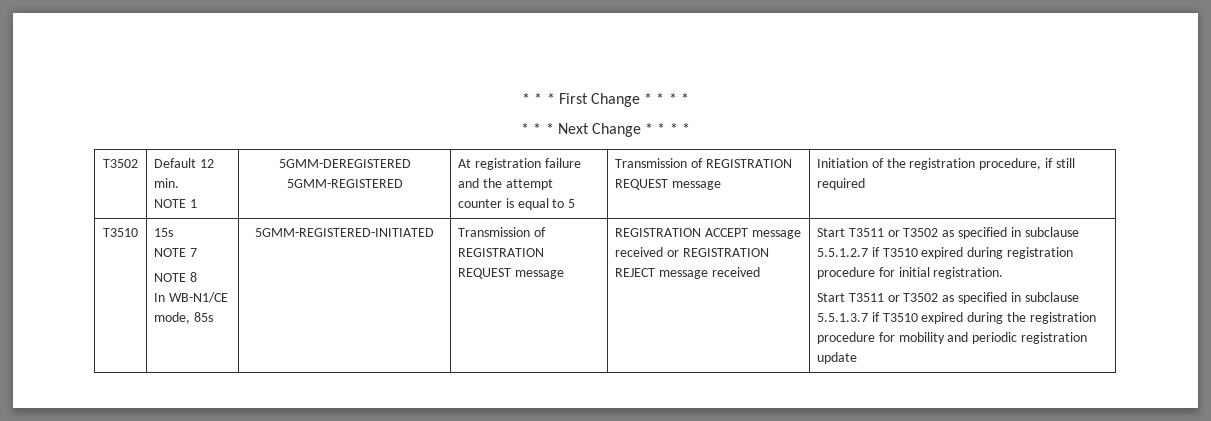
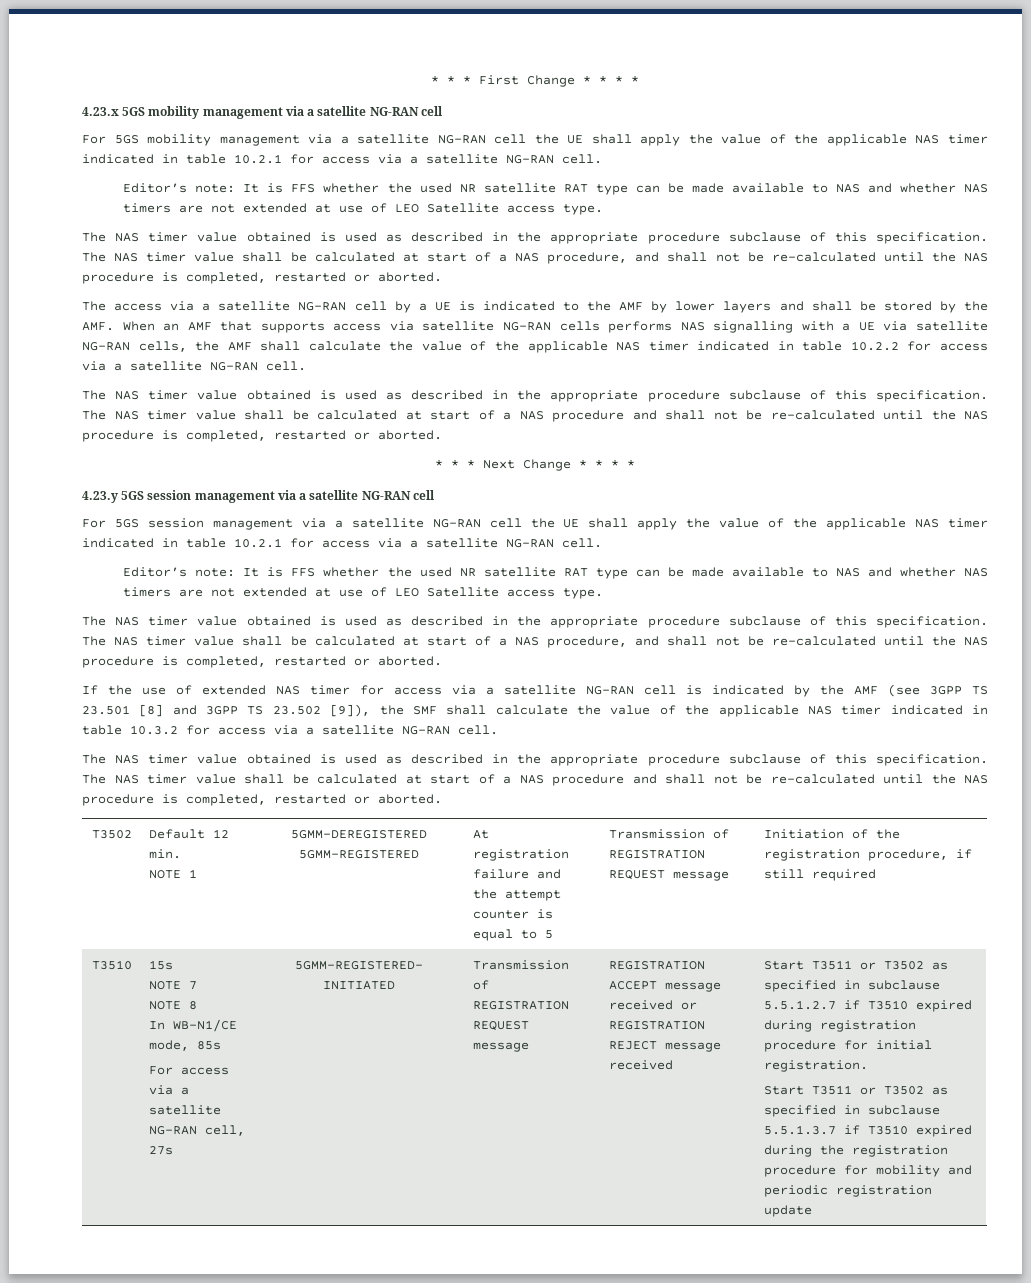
(689, 98) none -> [82,106,443,119] [82,134,988,146] [82,154,602,164] [123,183,988,195] [123,203,604,215] [82,232,988,244] [82,252,989,264] [82,272,442,284] [82,301,988,313] [82,321,988,333] [82,341,988,353] [82,361,306,371] [82,390,988,402] [82,410,988,422] [82,430,442,442] // 4.23.x 5GS mobility management via a satellite NG-RAN cell // For 5GS mobility management via a satellite NG-RAN cell the UE shall apply the value of the applicable NAS timer indicated in table 10.2.1 for access via a satellite NG-RAN cell. // Editor’s note: It is FFS whether the used NR satellite RAT type can be made available to NAS and whether NAS timers are not extended at use of LEO Satellite access type. // The NAS timer value obtained is used as described in the appropriate procedure subclause of this specification. The NAS timer value shall be calculated at start of a NAS procedure, and shall not be re-calculated until the NAS procedure is completed, restarted or aborted. // The access via a satellite NG-RAN cell by a UE is indicated to the AMF by lower layers and shall be stored by the AMF. When an AMF that supports access via satellite NG-RAN cells performs NAS signalling with a UE via satellite NG-RAN cells, the AMF shall calculate the value of the applicable NAS timer indicated in table 10.2.2 for access via a satellite NG-RAN cell. // The NAS timer value obtained is used as described in the appropriate procedure subclause of this specification. The NAS timer value shall be calculated at start of a NAS procedure and shall not be re-calculated until the NAS procedure is completed, restarted or aborted.
(690, 128) none -> [82,490,435,503] [82,518,988,530] [82,538,602,548] [123,567,988,579] [123,587,604,599] [82,616,988,628] [82,636,989,648] [82,656,442,668] [82,684,988,697] [82,704,988,717] [82,725,498,735] [82,754,988,766] [82,774,988,786] [82,794,442,806] // 4.23.y 5GS session management via a satellite NG-RAN cell // For 5GS session management via a satellite NG-RAN cell the UE shall apply the value of the applicable NAS timer indicated in table 10.2.1 for access via a satellite NG-RAN cell. // Editor’s note: It is FFS whether the used NR satellite RAT type can be made available to NAS and whether NAS timers are not extended at use of LEO Satellite access type. // The NAS timer value obtained is used as described in the appropriate procedure subclause of this specification. The NAS timer value shall be calculated at start of a NAS procedure, and shall not be re-calculated until the NAS procedure is completed, restarted or aborted. // If the use of extended NAS timer for access via a satellite NG-RAN cell is indicated by the AMF (see 3GPP TS 23.501 [8] and 3GPP TS 23.502 [9]), the SMF shall calculate the value of the applicable NAS timer indicated in table 10.3.2 for access via a satellite NG-RAN cell. // The NAS timer value obtained is used as described in the appropriate procedure subclause of this specification. The NAS timer value shall be calculated at start of a NAS procedure and shall not be re-calculated until the NAS procedure is completed, restarted or aborted.
(213, 317) none -> [148,1066,229,1075] [148,1085,189,1095] [148,1105,221,1115] [148,1125,245,1136] [148,1146,173,1155] // For access via a satellite NG-RAN cell, 27s

